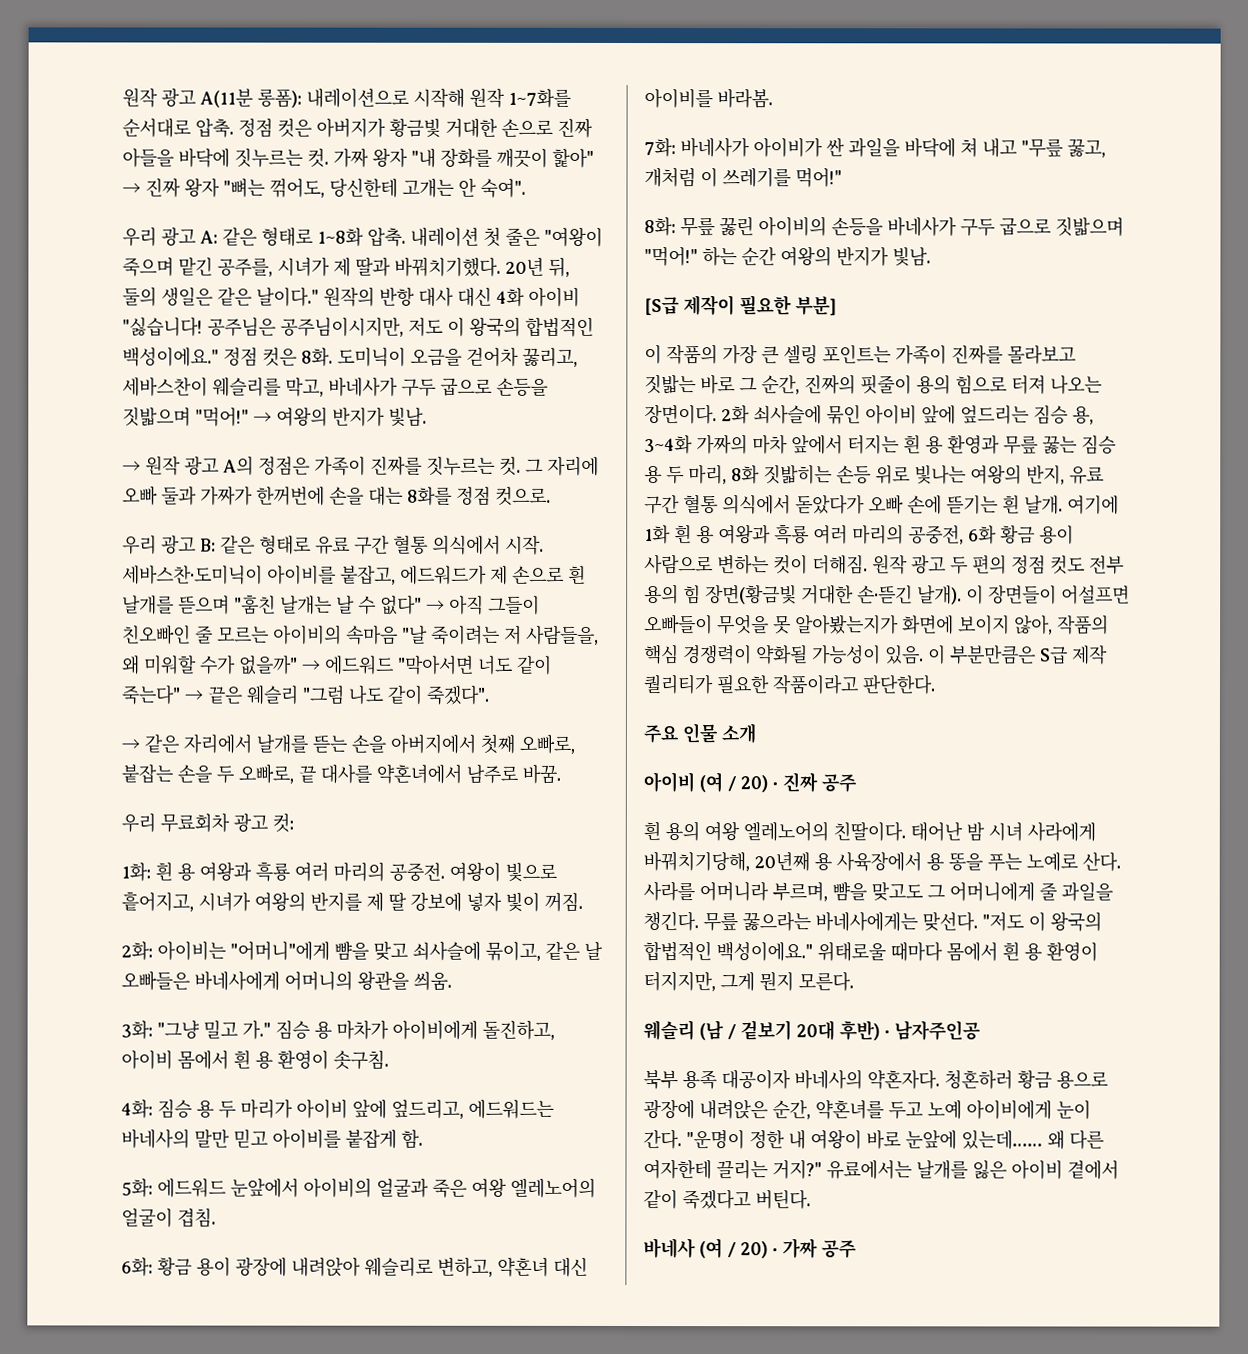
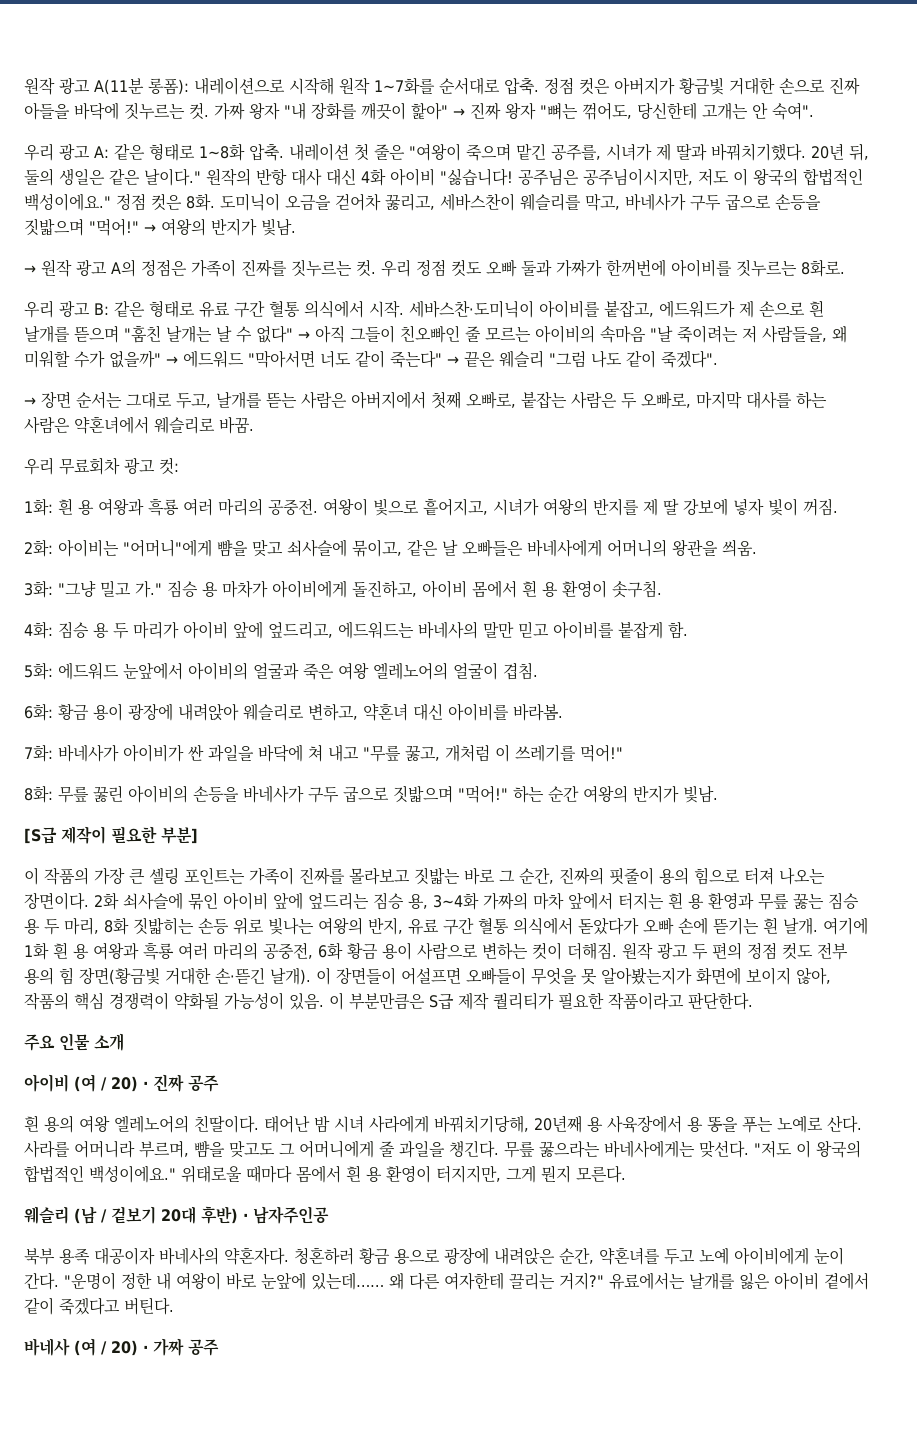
[525,455,599,476] 그 자리에 -> [381,259,482,277] 우리 정점 컷도
[329,486,551,506] 손을 대는 8화를 정점 컷으로. -> [671,259,845,277] 아이비를 짓누르는 8화로.
[144,733,252,754] 같은 자리에서 -> [41,391,211,409] 장면 순서는 그대로 두고,
[351,734,386,753] 손을 -> [301,391,347,409] 사람은
[177,764,212,783] 손을 -> [571,391,617,409] 사람은
[298,763,518,784] 끝 대사를 약혼녀에서 남주로 -> [696,391,827,409] [24,416,215,434] 마지막 대사를 하는 사람은 약혼녀에서 웨슬리로

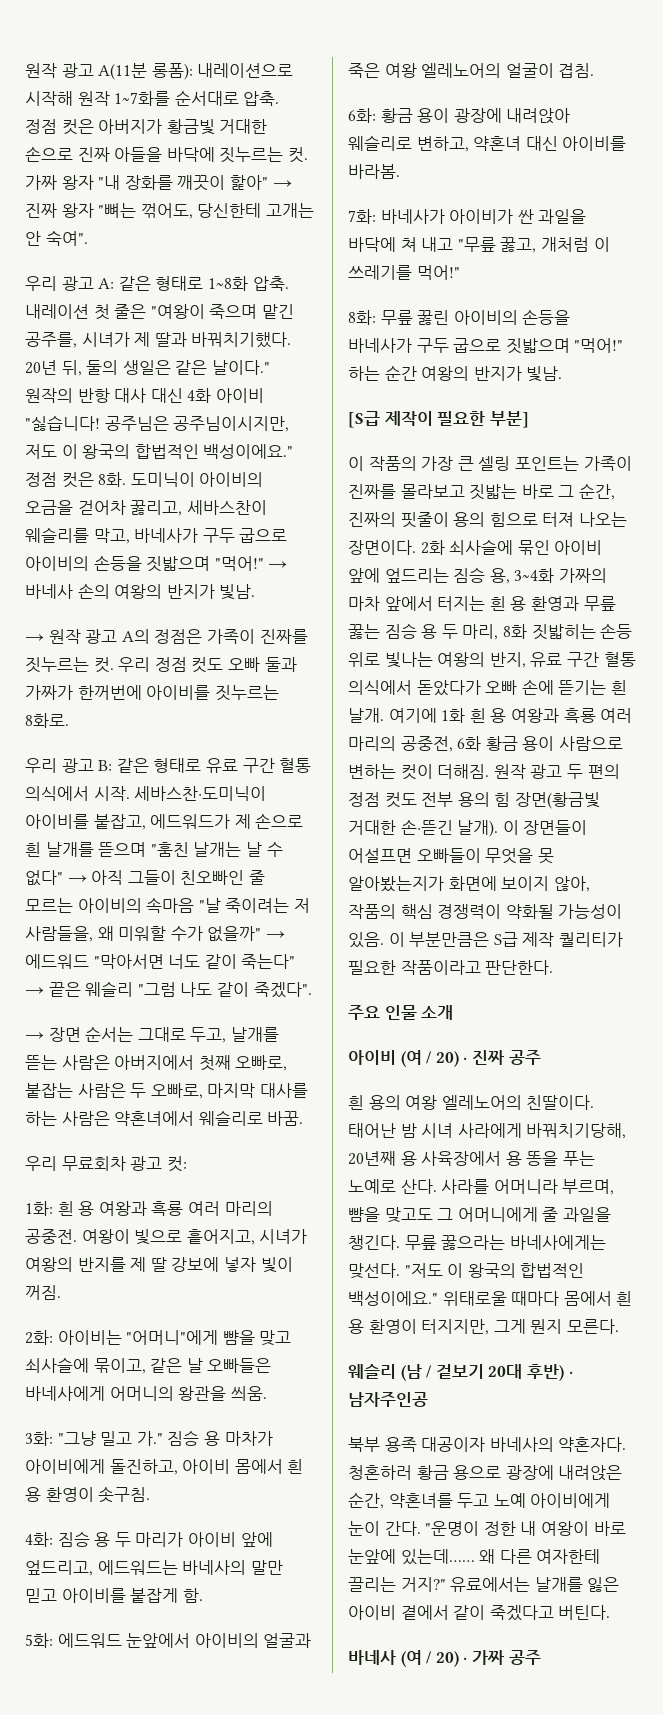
(280, 202) none -> [199,472,264,487] 아이비의
(771, 202) none -> [25,556,89,571] 아이비의
(156, 228) none -> [25,583,110,599] 바네사 손의

